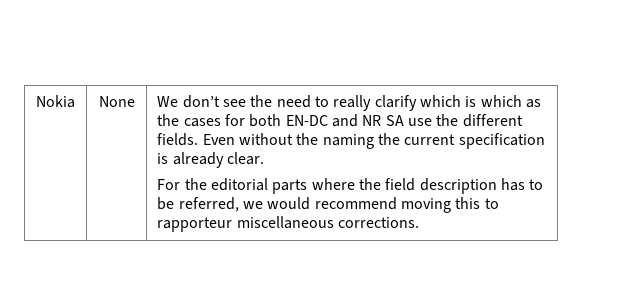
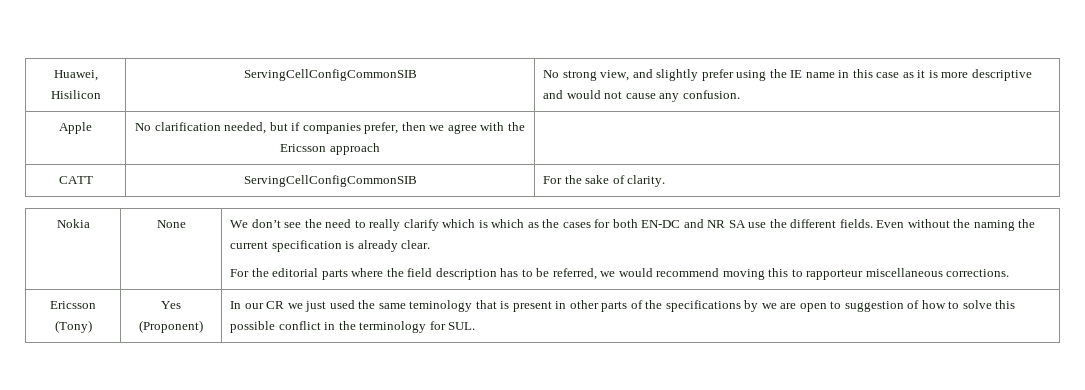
(36, 101) none -> [53,70,98,81] [50,90,101,99] [243,69,417,81] [543,69,1032,81] [543,90,740,102] [59,122,92,134] [135,122,525,134] [280,143,380,155] [58,176,93,184] [243,175,417,187] [543,175,666,187] Huawei, Hisilicon | ServingCellConfigCommonSIB | No strong view, and slightly prefer using the IE name in this case as it is more descriptive and would not cause any confusion. // Apple | No clarification needed, but if companies prefer, then we agree with the Ericsson approach | // CATT | ServingCellConfigCommonSIB | For the sake of clarity. //
(419, 222) none -> [50,301,96,309] [54,320,92,333] [161,301,181,309] [139,320,203,333] [230,300,1016,312] [230,321,476,333] // Ericsson (Tony) | Yes (Proponent) | In our CR we just used the same teminology that is present in other parts of the specifications by we are open to suggestion of how to solve this possible conflict in the terminology for SUL.

